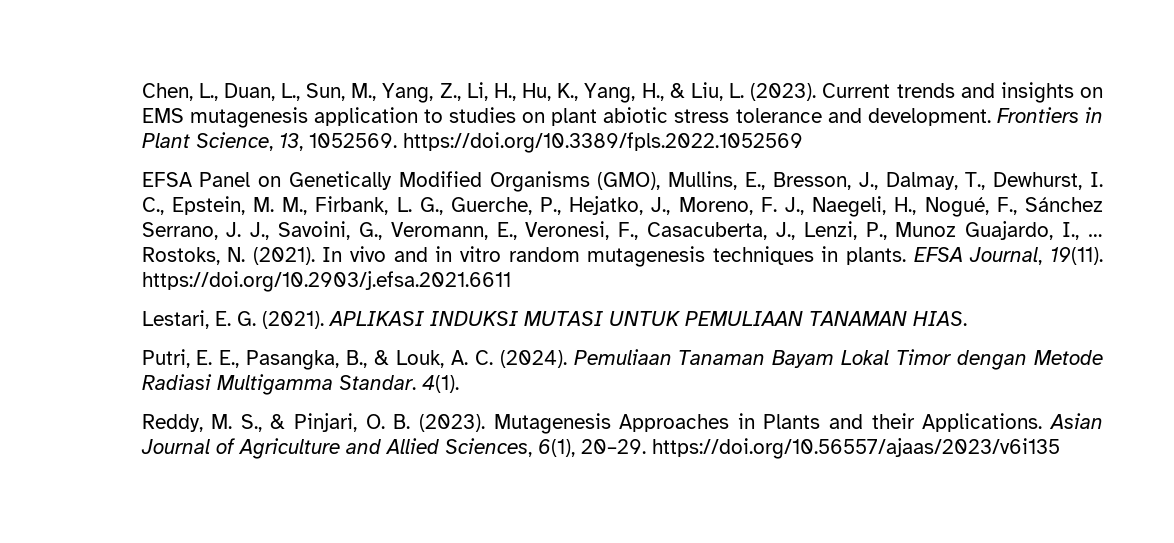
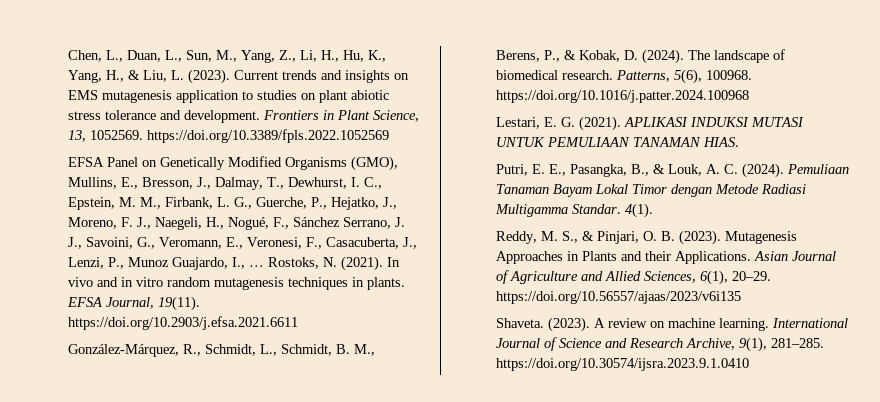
(511, 281) none -> [67,344,375,357] [495,49,785,64] [495,69,752,84] [495,90,749,103] // González-Márquez, R., Schmidt, L., Schmidt, B. M., Berens, P., & Kobak, D. (2024). The landscape of biomedical research. Patterns, 5(6), 100968. https://doi.org/10.1016/j.patter.2024.100968
(1060, 448) none -> [495,317,848,332] [495,337,824,352] [495,358,749,371] // Shaveta. (2023). A review on machine learning. International Journal of Science and Research Archive, 9(1), 281–285. https://doi.org/10.30574/ijsra.2023.9.1.0410

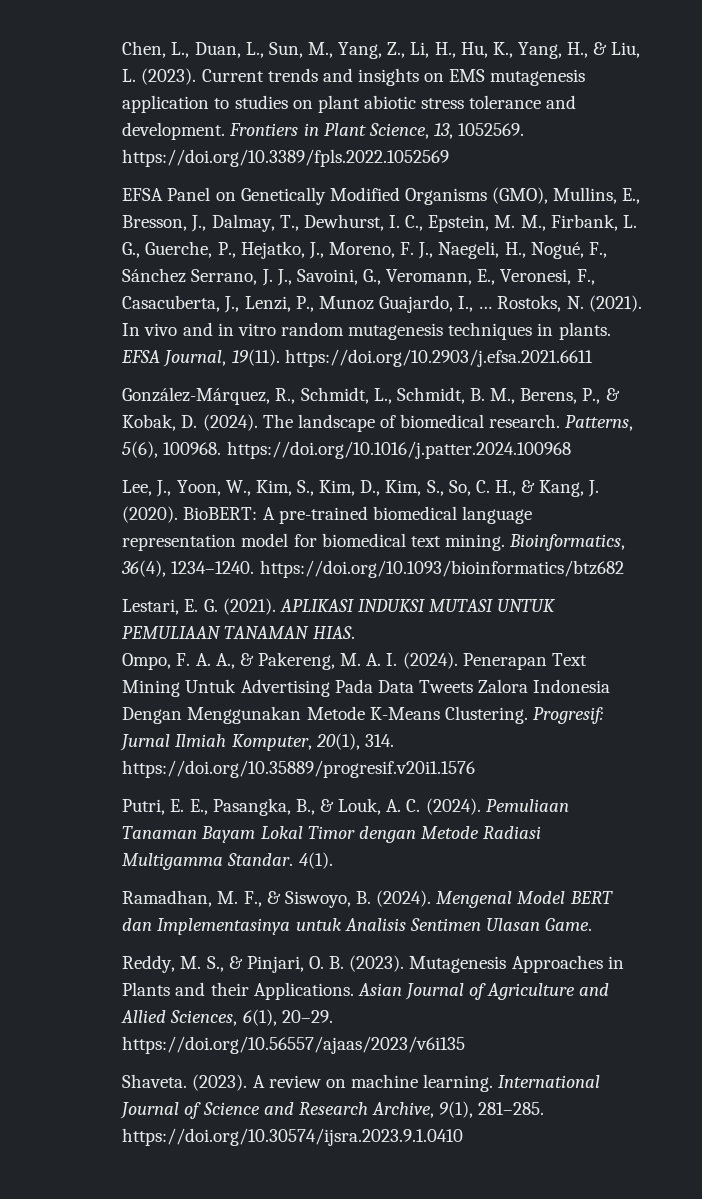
(749, 96) none -> [122,480,600,497] [122,506,532,524] [122,533,626,551] [121,560,624,578] // Lee, J., Yoon, W., Kim, S., Kim, D., Kim, S., So, C. H., & Kang, J. (2020). BioBERT: A pre-trained biomedical language representation model for biomedical text mining. Bioinformatics, 36(4), 1234–1240. https://doi.org/10.1093/bioinformatics/btz682
(739, 142) none -> [122,652,587,670] [122,679,611,697] [122,706,603,724] [120,733,394,751] [122,760,476,778] // Ompo, F. A. A., & Pakereng, M. A. I. (2024). Penerapan Text Mining Untuk Advertising Pada Data Tweets Zalora Indonesia Dengan Menggunakan Metode K-Means Clustering. Progresif: Jurnal Ilmiah Komputer, 20(1), 314. https://doi.org/10.35889/progresif.v20i1.1576
(653, 210) none -> [122,890,613,908] [122,918,593,935] // Ramadhan, M. F., & Siswoyo, B. (2024). Mengenal Model BERT dan Implementasinya untuk Analisis Sentimen Ulasan Game.

